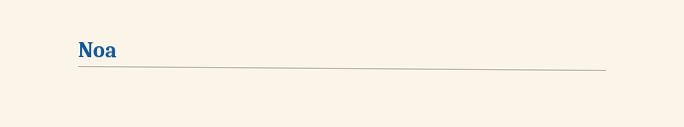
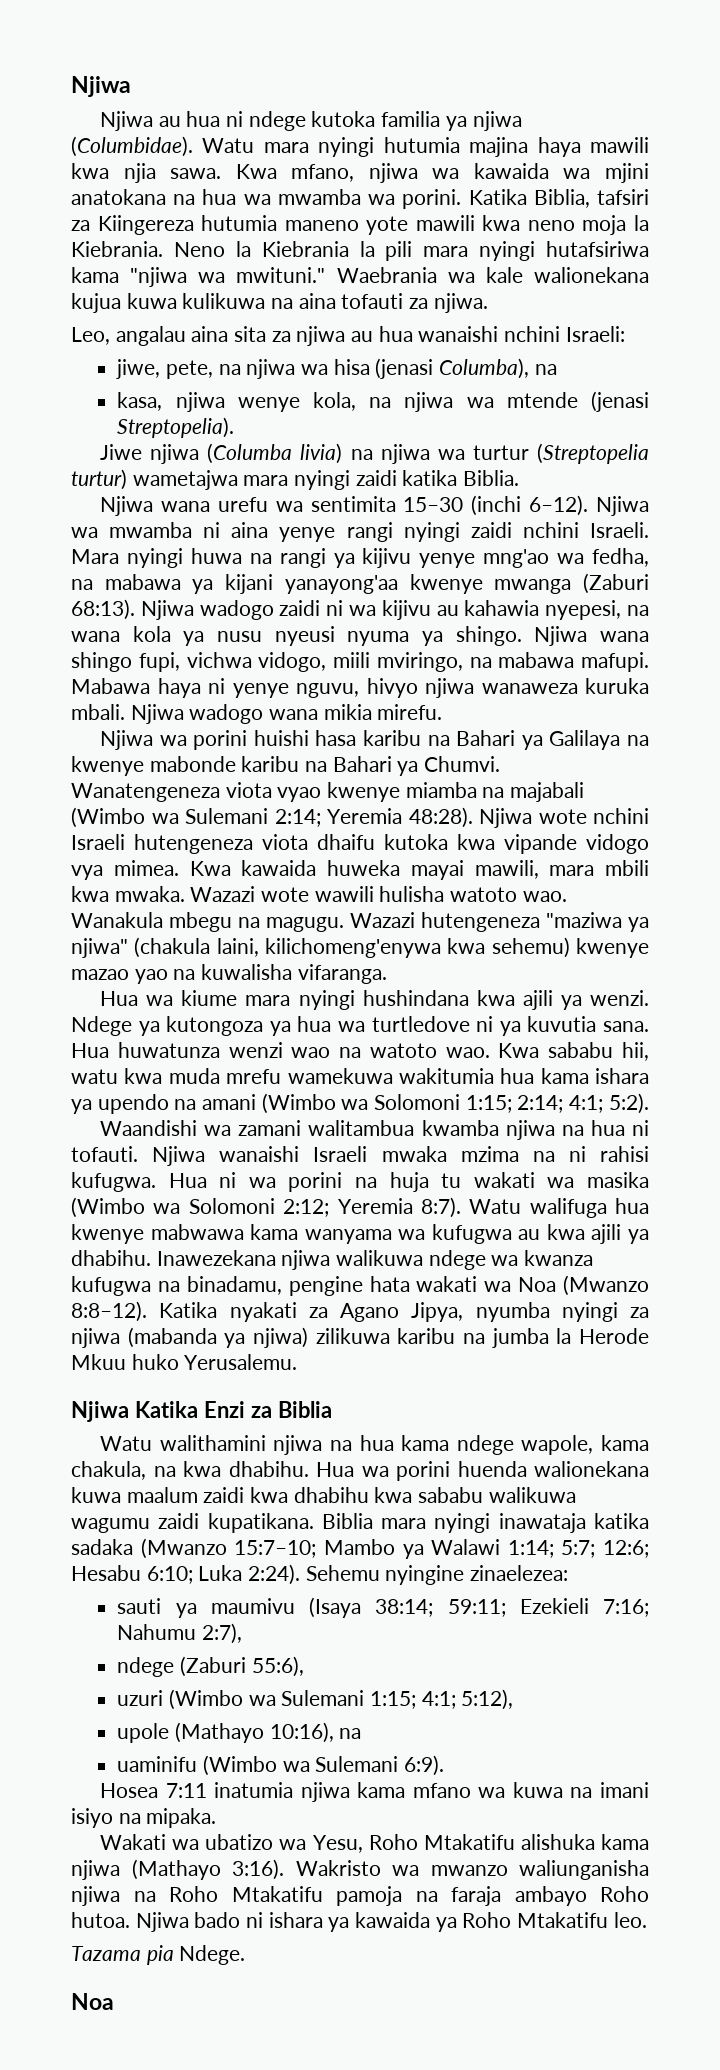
(78, 50) none -> [71,76,131,97] [100,111,522,131] [71,136,649,157] [71,163,649,183] [71,189,649,209] [71,215,649,235] [71,241,649,261] [71,267,649,287] [71,293,488,313] [71,326,625,346] [116,358,557,379] [117,391,649,412] [117,417,235,438] [100,443,649,464] [71,469,520,490] [100,495,649,516] [71,522,649,542] [71,548,649,568] [71,573,649,594] [71,599,649,620] [71,626,649,646] [71,652,649,672] [71,678,649,698] [71,704,443,724] [100,730,649,750] [71,756,501,776] [71,782,585,802] [71,807,649,828] [71,834,649,854] [71,860,649,880] [71,886,567,902] [71,912,649,932] [71,937,649,958] [71,964,387,984] [100,990,649,1010] [71,1016,650,1036] [71,1042,649,1061] [71,1068,649,1084] [71,1093,649,1114] [100,1120,649,1140] [71,1146,649,1166] [71,1172,650,1192] [71,1197,649,1218] [71,1224,649,1244] [71,1250,594,1270] [71,1275,649,1296] [71,1301,649,1322] [71,1327,649,1348] [71,1354,298,1370] [71,1401,332,1422] [100,1435,649,1455] [71,1461,649,1481] [71,1487,576,1503] [71,1513,649,1533] [71,1538,649,1559] [71,1564,569,1585] [117,1597,649,1618] [117,1623,243,1644] [117,1656,304,1677] [117,1689,514,1710] [117,1722,362,1743] [117,1755,445,1776] [100,1782,650,1802] [71,1808,217,1828] [100,1834,649,1853] [71,1859,649,1880] [71,1886,649,1906] [71,1912,647,1932] [71,1945,246,1965] Njiwa // Njiwa au hua ni ndege kutoka familia ya njiwa (Columbidae). Watu mara nyingi hutumia majina haya mawili kwa njia sawa. Kwa mfano, njiwa wa kawaida wa mjini anatokana na hua wa mwamba wa porini. Katika Biblia, tafsiri za Kiingereza hutumia maneno yote mawili kwa neno moja la Kiebrania. Neno la Kiebrania la pili mara nyingi hutafsiriwa kama "njiwa wa mwituni." Waebrania wa kale walionekana kujua kuwa kulikuwa na aina tofauti za njiwa. // Leo, angalau aina sita za njiwa au hua wanaishi nchini Israeli: // jiwe, pete, na njiwa wa hisa (jenasi Columba), na // kasa, njiwa wenye kola, na njiwa wa mtende (jenasi Streptopelia). // Jiwe njiwa (Columba livia) na njiwa wa turtur (Streptopelia turtur) wametajwa mara nyingi zaidi katika Biblia. // Njiwa wana urefu wa sentimita 15–30 (inchi 6–12). Njiwa wa mwamba ni aina yenye rangi nyingi zaidi nchini Israeli. Mara nyingi huwa na rangi ya kijivu yenye mng'ao wa fedha, na mabawa ya kijani yanayong'aa kwenye mwanga (Zaburi 68:13). Njiwa wadogo zaidi ni wa kijivu au kahawia nyepesi, na wana kola ya nusu nyeusi nyuma ya shingo. Njiwa wana shingo fupi, vichwa vidogo, miili mviringo, na mabawa mafupi. Mabawa haya ni yenye nguvu, hivyo njiwa wanaweza kuruka mbali. Njiwa wadogo wana mikia mirefu. // Njiwa wa porini huishi hasa karibu na Bahari ya Galilaya na kwenye mabonde karibu na Bahari ya Chumvi. Wanatengeneza viota vyao kwenye miamba na majabali (Wimbo wa Sulemani 2:14; Yeremia 48:28). Njiwa wote nchini Israeli hutengeneza viota dhaifu kutoka kwa vipande vidogo vya mimea. Kwa kawaida huweka mayai mawili, mara mbili kwa mwaka. Wazazi wote wawili hulisha watoto wao. Wanakula mbegu na magugu. Wazazi hutengeneza "maziwa ya njiwa" (chakula laini, kilichomeng'enywa kwa sehemu) kwenye mazao yao na kuwalisha vifaranga. // Hua wa kiume mara nyingi hushindana kwa ajili ya wenzi. Ndege ya kutongoza ya hua wa turtledove ni ya kuvutia sana. Hua huwatunza wenzi wao na watoto wao. Kwa sababu hii, watu kwa muda mrefu wamekuwa wakitumia hua kama ishara ya upendo na amani (Wimbo wa Solomoni 1:15; 2:14; 4:1; 5:2). // Waandishi wa zamani walitambua kwamba njiwa na hua ni tofauti. Njiwa wanaishi Israeli mwaka mzima na ni rahisi kufugwa. Hua ni wa porini na huja tu wakati wa masika (Wimbo wa Solomoni 2:12; Yeremia 8:7). Watu walifuga hua kwenye mabwawa kama wanyama wa kufugwa au kwa ajili ya dhabihu. Inawezekana njiwa walikuwa ndege wa kwanza kufugwa na binadamu, pengine hata wakati wa Noa (Mwanzo 8:8–12). Katika nyakati za Agano Jipya, nyumba nyingi za njiwa (mabanda ya njiwa) zilikuwa karibu na jumba la Herode Mkuu huko Yerusalemu. // Njiwa Katika Enzi za Biblia // Watu walithamini njiwa na hua kama ndege wapole, kama chakula, na kwa dhabihu. Hua wa porini huenda walionekana kuwa maalum zaidi kwa dhabihu kwa sababu walikuwa wagumu zaidi kupatikana. Biblia mara nyingi inawataja katika sadaka (Mwanzo 15:7–10; Mambo ya Walawi 1:14; 5:7; 12:6; Hesabu 6:10; Luka 2:24). Sehemu nyingine zinaelezea: // sauti ya maumivu (Isaya 38:14; 59:11; Ezekieli 7:16; Nahumu 2:7), // ndege (Zaburi 55:6), // uzuri (Wimbo wa Sulemani 1:15; 4:1; 5:12), // upole (Mathayo 10:16), na // uaminifu (Wimbo wa Sulemani 6:9). // Hosea 7:11 inatumia njiwa kama mfano wa kuwa na imani isiyo na mipaka. // Wakati wa ubatizo wa Yesu, Roho Mtakatifu alishuka kama njiwa (Mathayo 3:16). Wakristo wa mwanzo waliunganisha njiwa na Roho Mtakatifu pamoja na faraja ambayo Roho hutoa. Njiwa bado ni ishara ya kawaida ya Roho Mtakatifu leo. // Tazama pia Ndege. //

